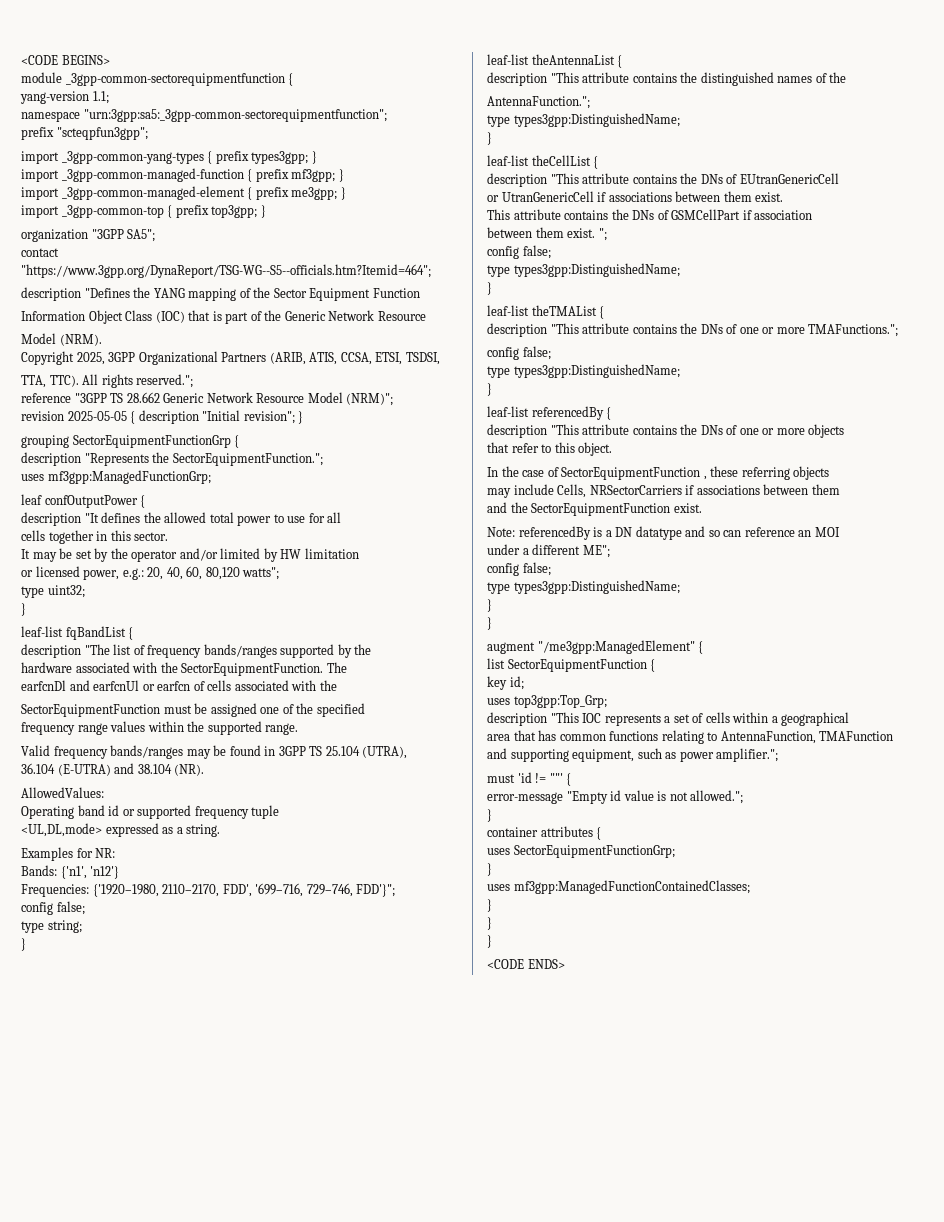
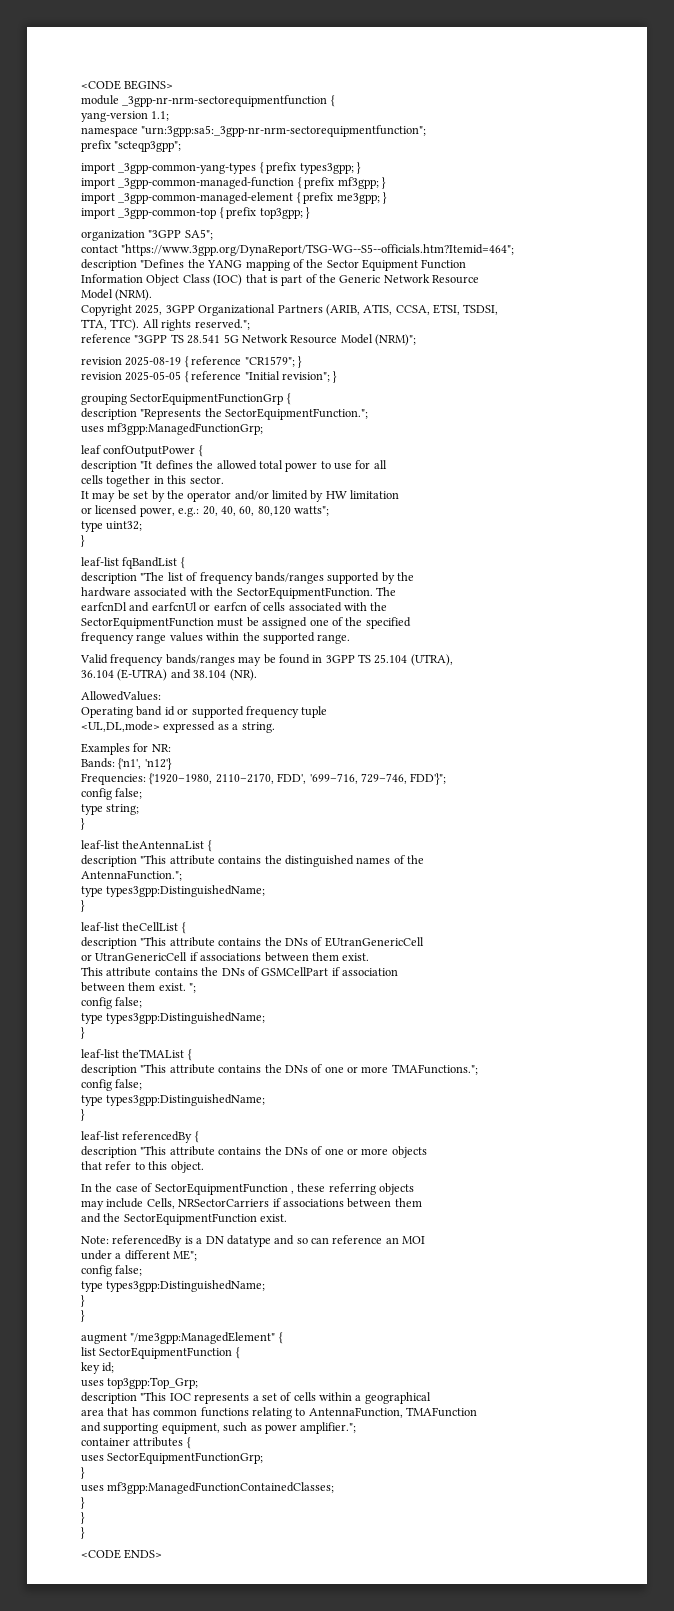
[65,73,285,86] _3gpp-common-sectorequipmentfunction -> [122,95,328,107] _3gpp-nr-nrm-sectorequipmentfunction
[83,109,387,122] [21,127,148,140] "urn:3gpp:sa5:_3gpp-common-sectorequipmentfunction"; // prefix "scteqpfun3gpp"; -> [141,125,427,137] [81,140,182,152] "urn:3gpp:sa5:_3gpp-nr-nrm-sectorequipmentfunction"; // prefix "scteqp3gpp";
[126,392,205,403] 28.662 Generic -> [187,334,239,344] 28.541 5G
(394, 399) none -> [81,356,302,368] // revision 2025-08-19 { reference "CR1579"; }
[138,410,199,424] description -> [191,371,242,380] reference
[487,772,572,786] [487,790,744,804] [487,809,492,822] // must 'id != ""' { // error-message "Empty id value is not allowed."; // } -> (357, 1428) none

